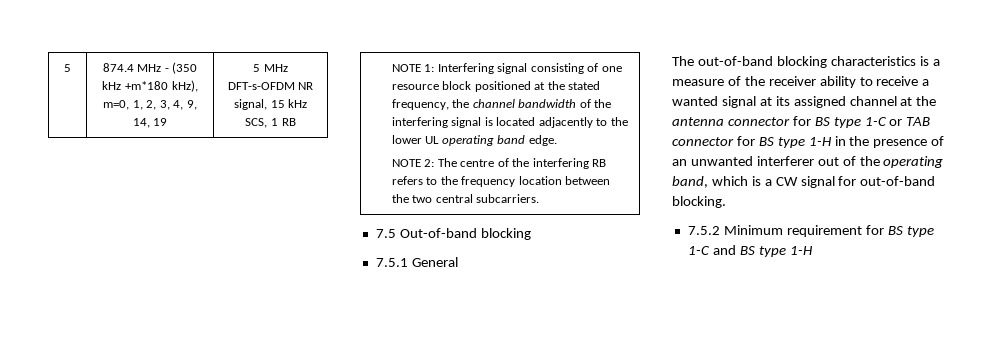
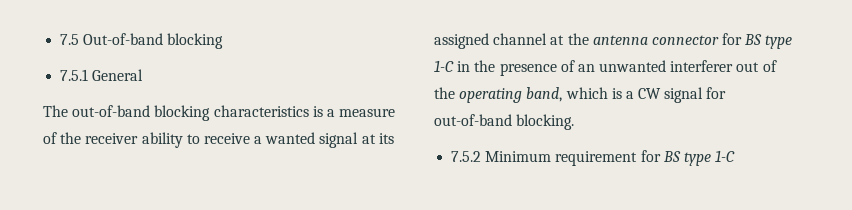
[64,64,71,72] [102,62,198,74] [102,80,198,92] [103,100,197,110] [132,118,168,128] [253,64,288,72] [227,82,314,90] [233,99,308,110] [245,118,296,128] [391,63,622,74] [391,81,601,92] [391,99,612,110] [391,117,628,128] [391,135,557,146] [391,158,607,169] [391,176,611,187] [391,194,540,203] 5 | 874.4 MHz - (350 kHz +m*180 kHz), m=0, 1, 2, 3, 4, 9, 14, 19 | 5 MHz DFT-s-OFDM NR signal, 15 kHz SCS, 1 RB // NOTE 1: Interfering signal consisting of one resource block positioned at the stated frequency, the channel bandwidth of the interfering signal is located adjacently to the lower UL operating band edge. // NOTE 2: The centre of the interfering RB refers to the frequency location between the two central subcarriers. // -> (60, 39) none
[889,117,931,126] [672,136,832,148] or TAB connector for BS type 1-H -> (454, 66) none
[712,245,813,257] and BS type 1-H -> (736, 156) none

